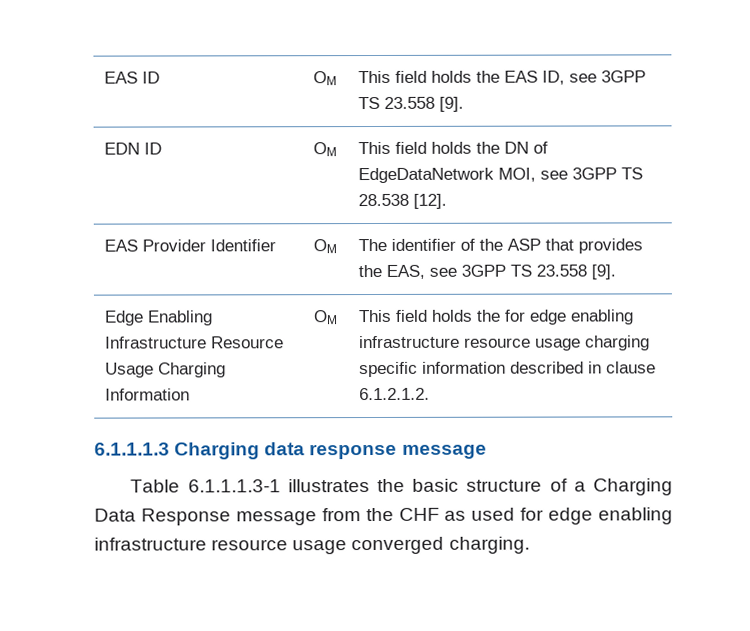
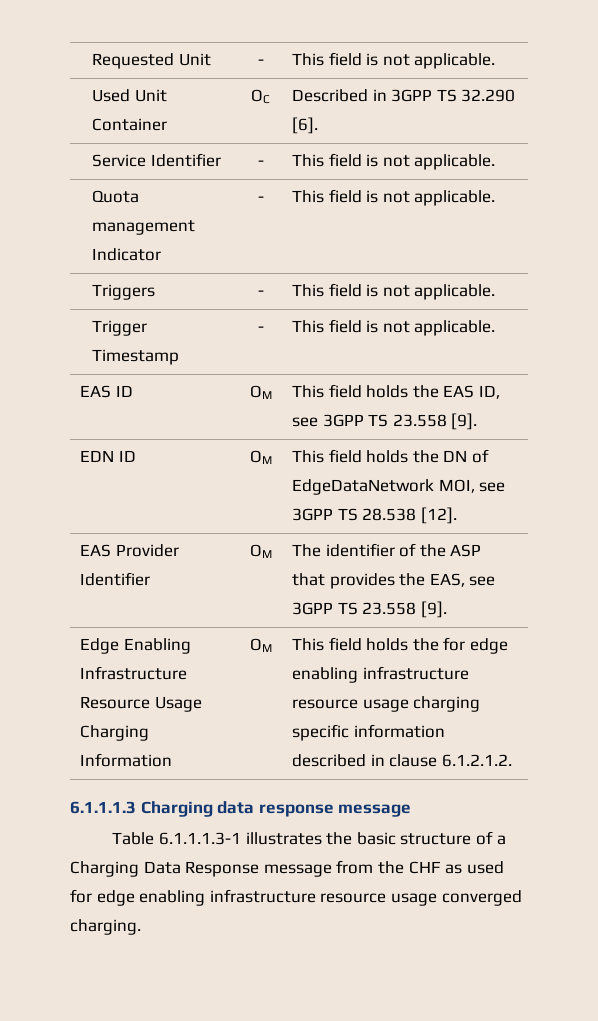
(104, 77) none -> [92,53,211,69] [257,59,264,65] [292,52,496,69] [92,89,167,102] [92,118,168,131] [251,89,270,104] [292,89,516,102] [292,117,319,134] [92,153,221,167] [257,160,264,166] [292,153,496,170] [92,190,140,203] [92,220,196,235] [92,248,162,261] [257,196,264,202] [292,189,496,206] [92,284,156,300] [257,290,264,296] [292,283,496,300] [92,320,148,336] [92,349,180,365] [257,326,264,332] [292,319,496,336] Requested Unit | - | This field is not applicable. // Used Unit Container | OC | Described in 3GPP TS 32.290 [6]. // Service Identifier | - | This field is not applicable. // Quota management Indicator | - | This field is not applicable. // Triggers | - | This field is not applicable. // Trigger Timestamp | - | This field is not applicable. //

